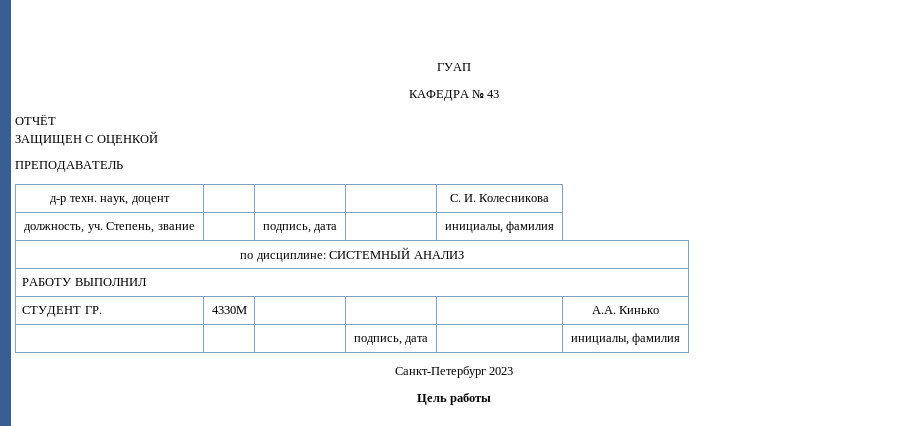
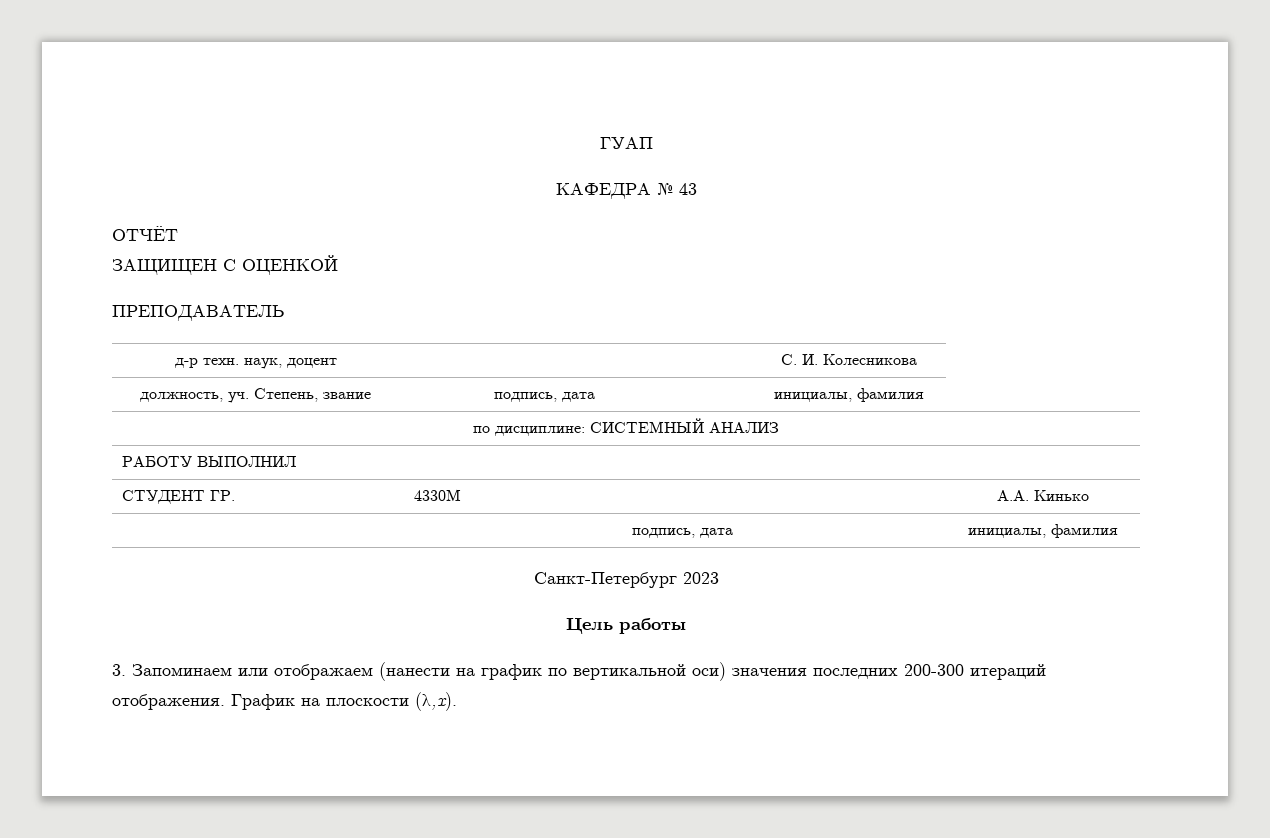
(492, 399) none -> [112,662,1046,681] [112,692,457,711] // 3. Запоминаем или отображаем (нанести на график по вертикальной оси) значения последних 200-300 итераций отображения. График на плоскости (λ,x).

